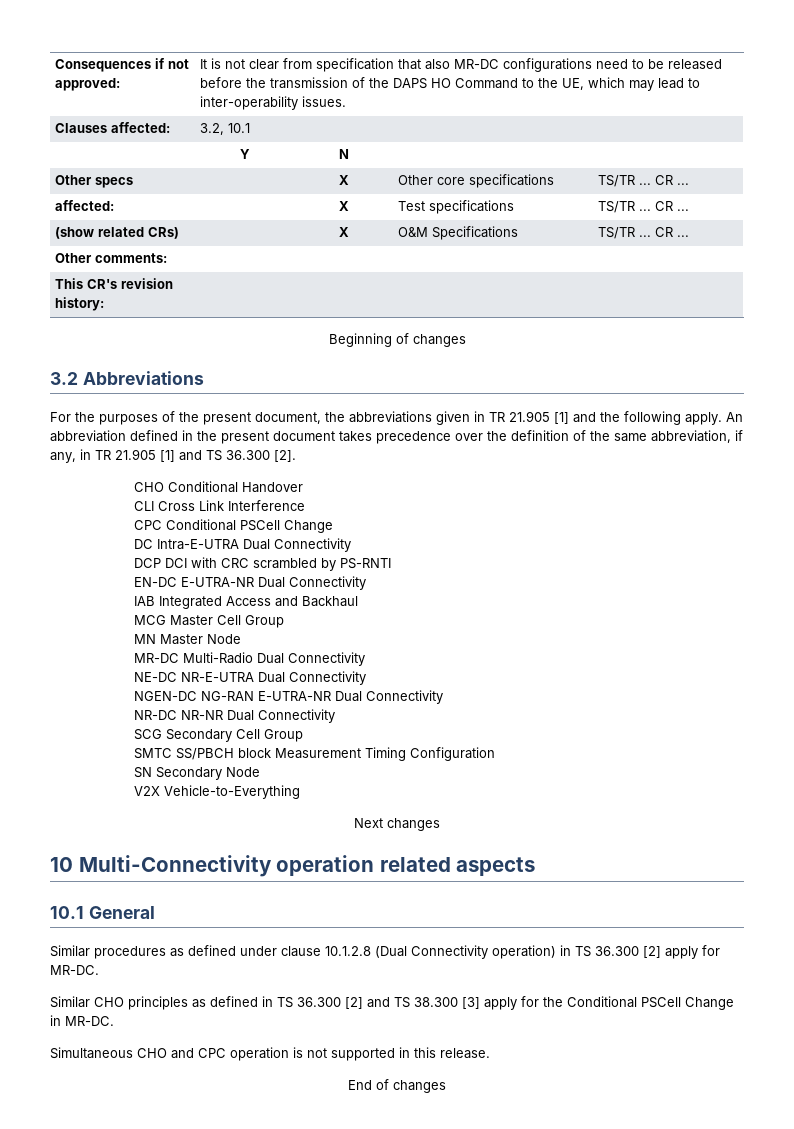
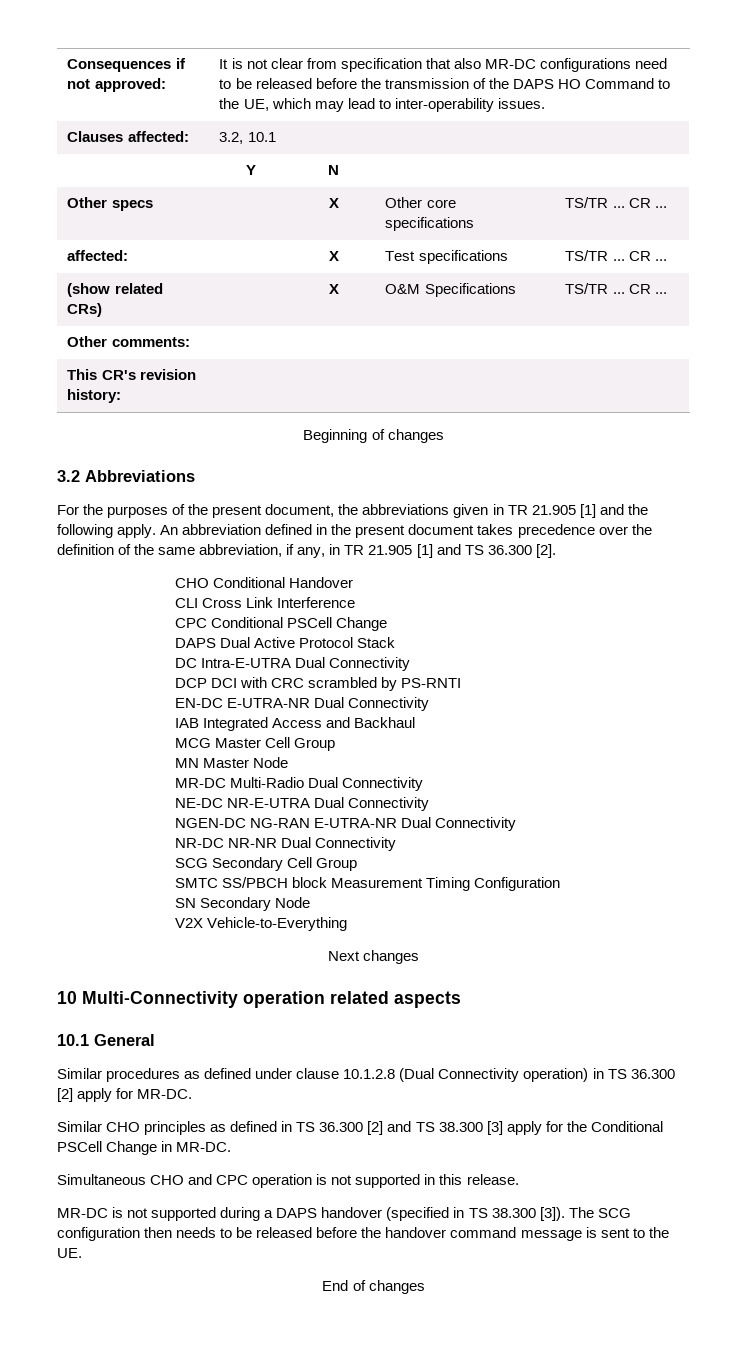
(333, 526) none -> [174,637,395,648] // DAPS Dual Active Protocol Stack
(490, 1053) none -> [57,1207,631,1221] [57,1227,669,1241] [57,1248,82,1258] // MR-DC is not supported during a DAPS handover (specified in TS 38.300 [3]). The SCG configuration then needs to be released before the handover command message is sent to the UE.

